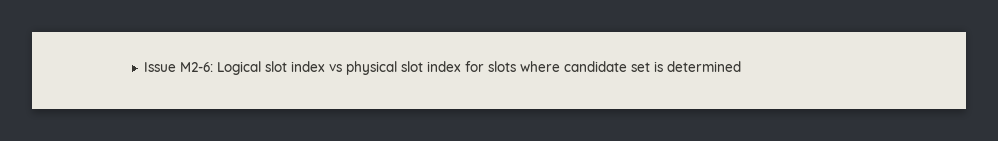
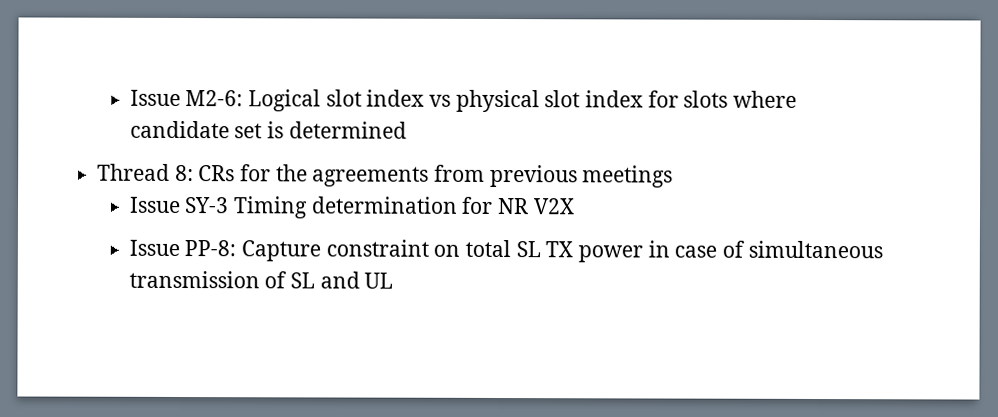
(742, 66) none -> [97,163,674,188] [128,196,575,219] [128,239,883,263] [128,270,394,289] // Thread 8: CRs for the agreements from previous meetings // Issue SY-3 Timing determination for NR V2X // Issue PP-8: Capture constraint on total SL TX power in case of simultaneous transmission of SL and UL

